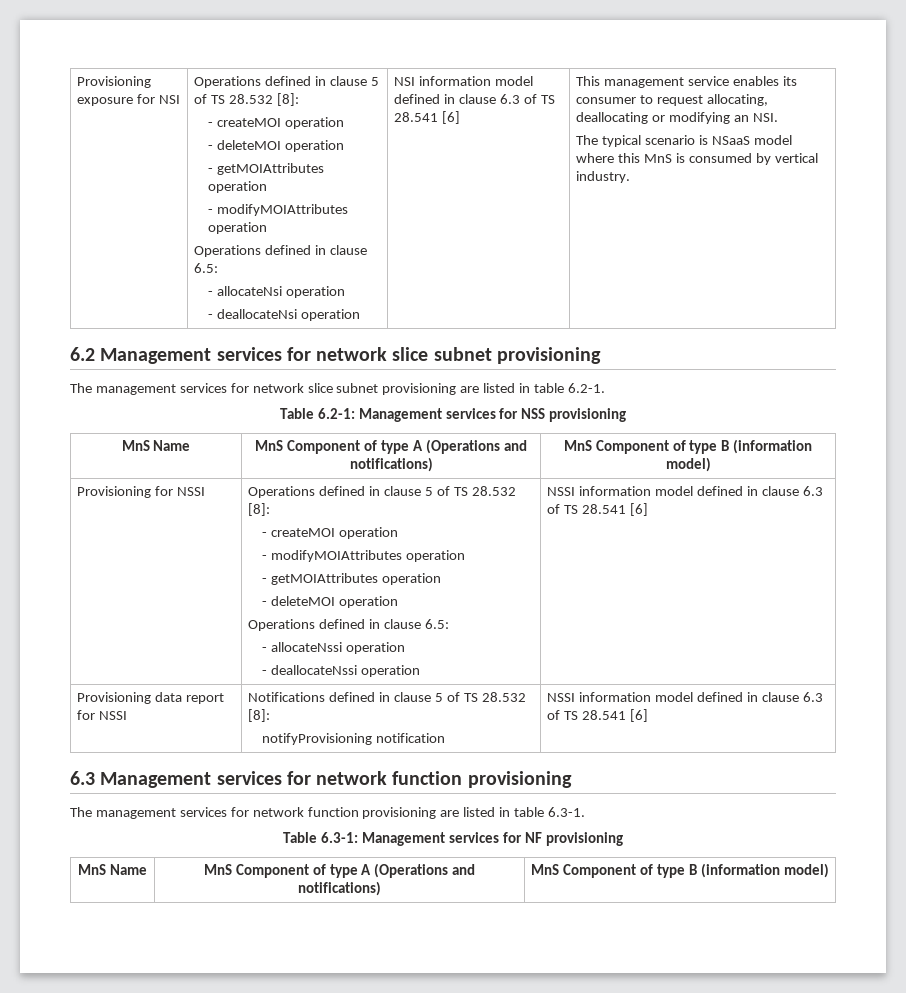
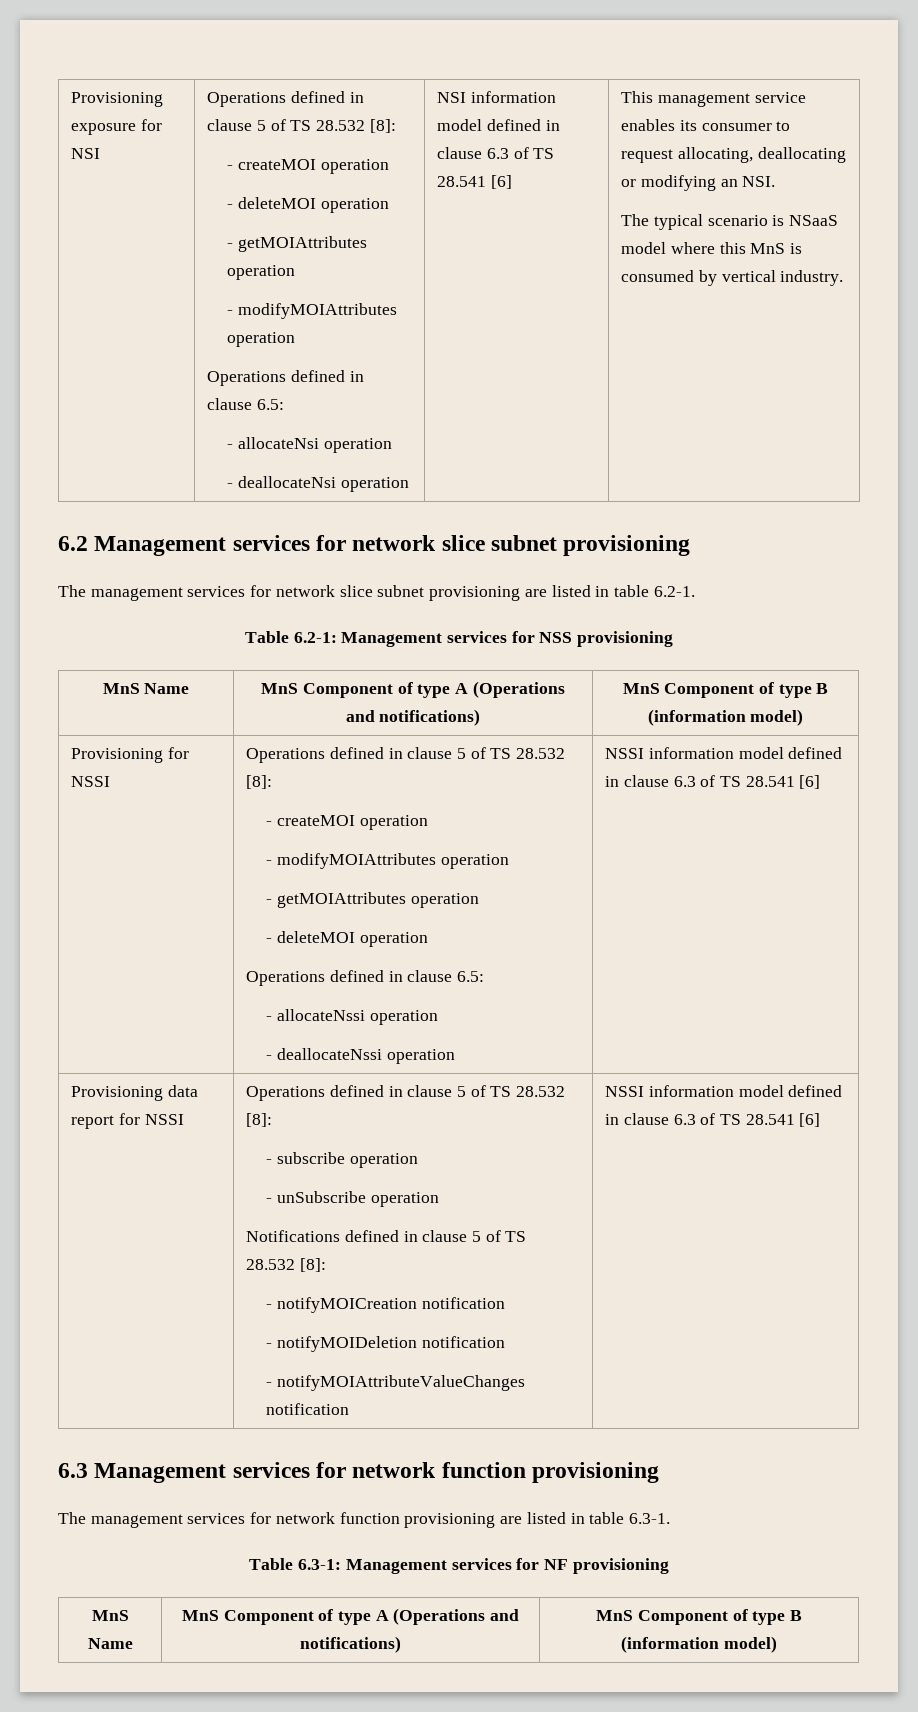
(128, 715) none -> [246,1085,566,1101] [246,1113,273,1127] [266,1152,418,1168] [266,1191,439,1207] Operations defined in clause 5 of TS 28.532 [8]: // - subscribe operation // - unSubscribe operation //
[261,733,372,745] notifyProvisioning -> [266,1297,505,1313] [266,1336,505,1352] [266,1375,525,1391] - notifyMOICreation notification // - notifyMOIDeletion notification // - notifyMOIAttributeValueChanges

